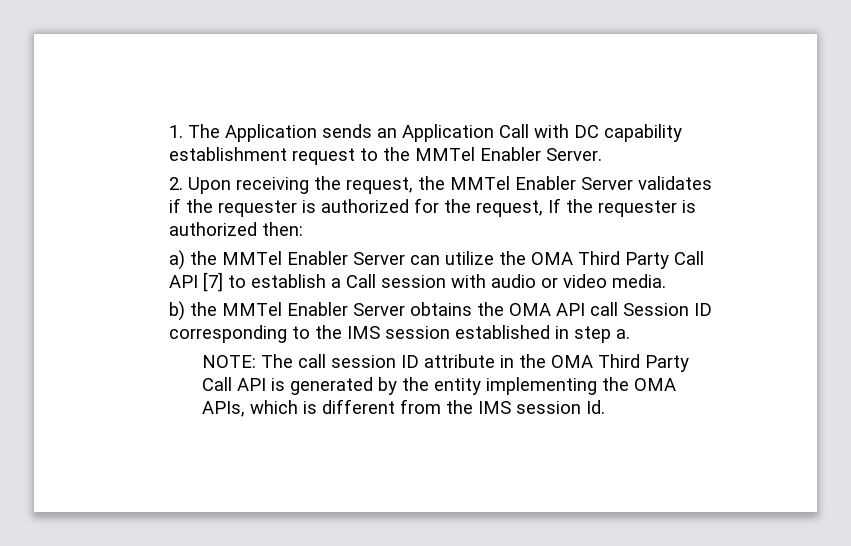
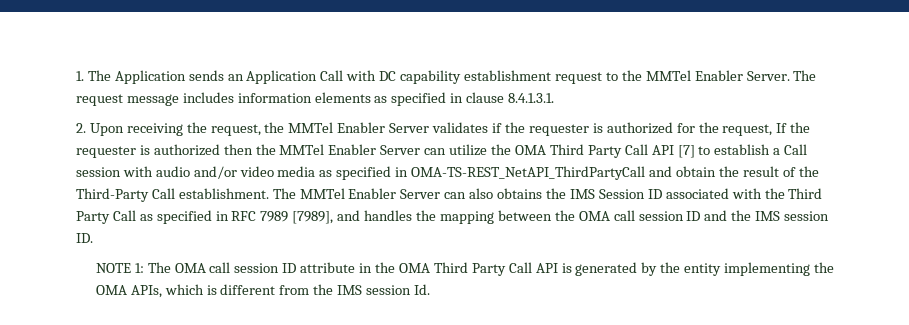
(602, 154) none -> [793,70,817,81] [75,92,555,106] The request message includes information elements as specified in clause 8.4.1.3.1.
[261,222,303,236] [168,250,185,270] then: // a) -> [223,144,253,155] then
[540,274,666,288] [168,301,712,321] [168,325,630,343] [202,354,294,368] or video media. // b) the MMTel Enabler Server obtains the OMA API call Session ID corresponding to the IMS session established in step a. // NOTE: The -> [193,166,819,180] [75,188,823,202] [75,210,830,224] [75,233,93,243] [95,262,206,273] and/or video media as specified in OMA-TS-REST_NetAPI_ThirdPartyCall and obtain the result of the Third-Party Call establishment. The MMTel Enabler Server can also obtains the IMS Session ID associated with the Third Party Call as specified in RFC 7989 [7989], and handles the mapping between the OMA call session ID and the IMS session ID. // NOTE 1: The OMA

